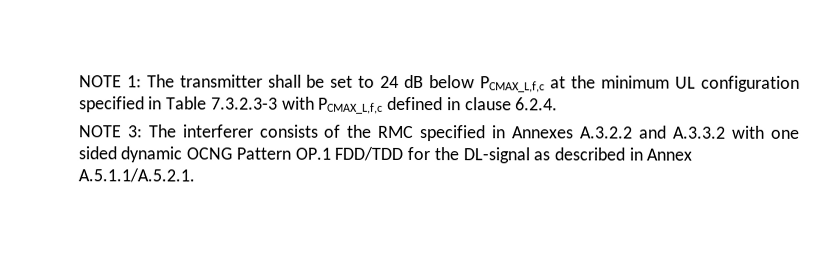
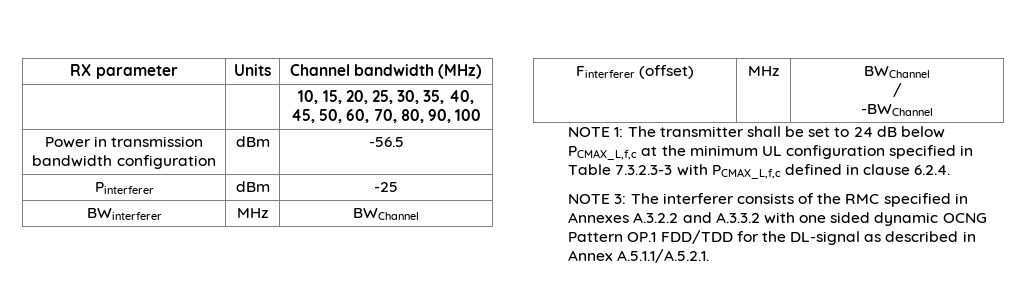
(78, 81) none -> [70,64,178,79] [234,64,271,76] [289,64,483,79] [298,90,474,104] [290,109,482,123] [44,136,204,148] [32,155,216,169] [235,136,270,147] [368,137,404,147] [94,182,154,194] [235,181,270,192] [374,182,398,192] [86,208,162,220] [237,208,268,218] [353,208,419,220] [575,65,695,79] [748,66,779,76] [864,66,930,78] [892,83,902,97] [861,104,933,116] RX parameter | Units | Channel bandwidth (MHz) // | | 10, 15, 20, 25, 30, 35, 40, 45, 50, 60, 70, 80, 90, 100 // Power in transmission bandwidth configuration | dBm | -56.5 // Pinterferer | dBm | -25 // BWinterferer | MHz | BWChannel // Finterferer (offset) | MHz | BWChannel // / // -BWChannel //

